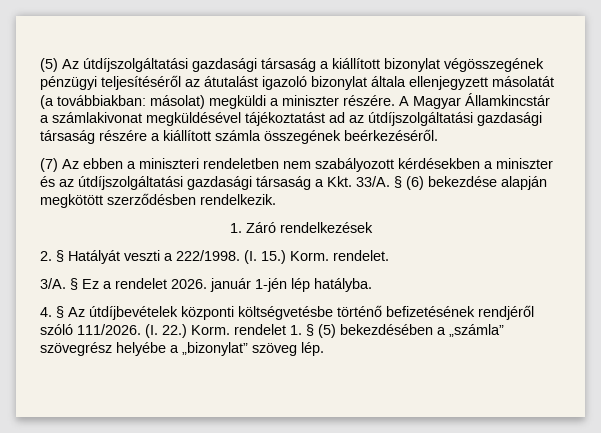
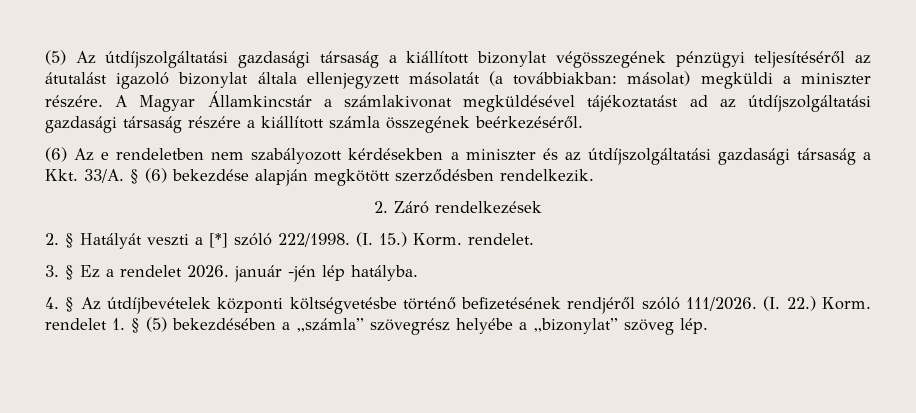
[40,158,199,172] (7) Az ebben a miniszteri -> [45,147,110,162] (6) Az e
[229,223,242,233] 1. -> [374,201,388,213] 2.
(173, 257) none -> [209,233,272,248] [*] szóló
[40,278,66,289] 3/A. -> [45,265,59,277] 3.
[255,278,287,292] 1-jén -> [288,265,316,282] -jén

